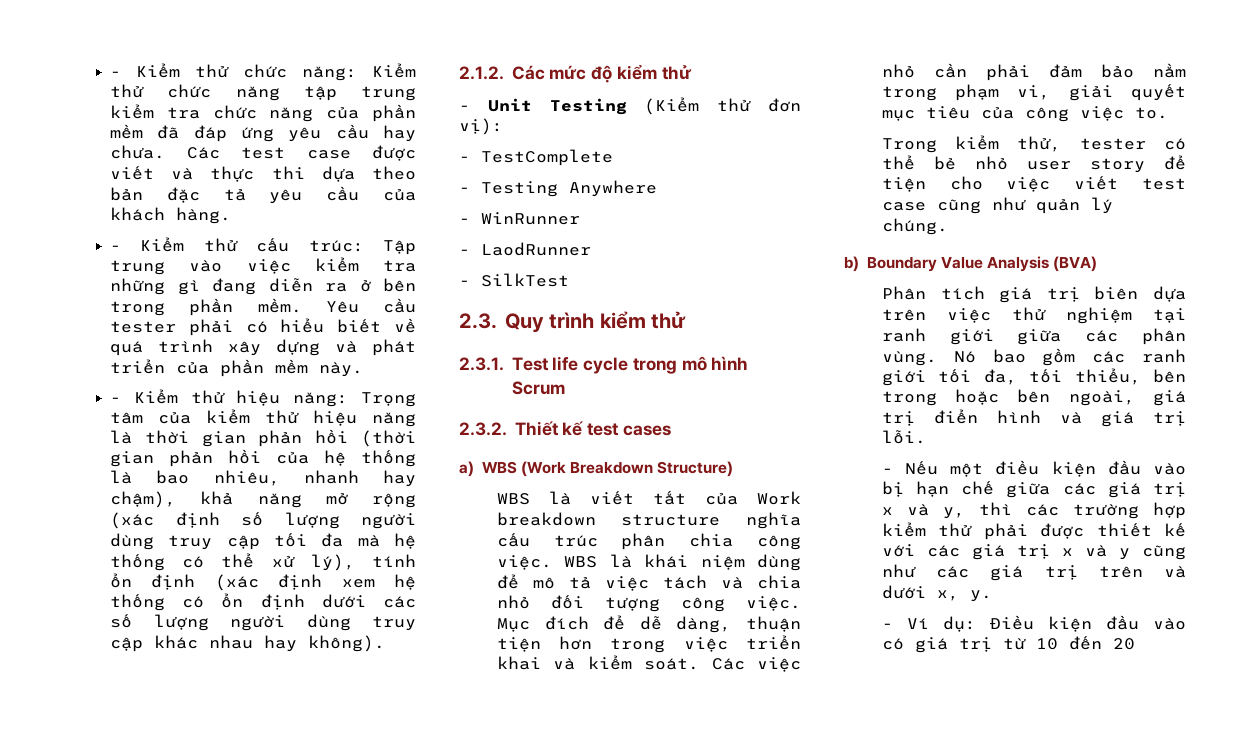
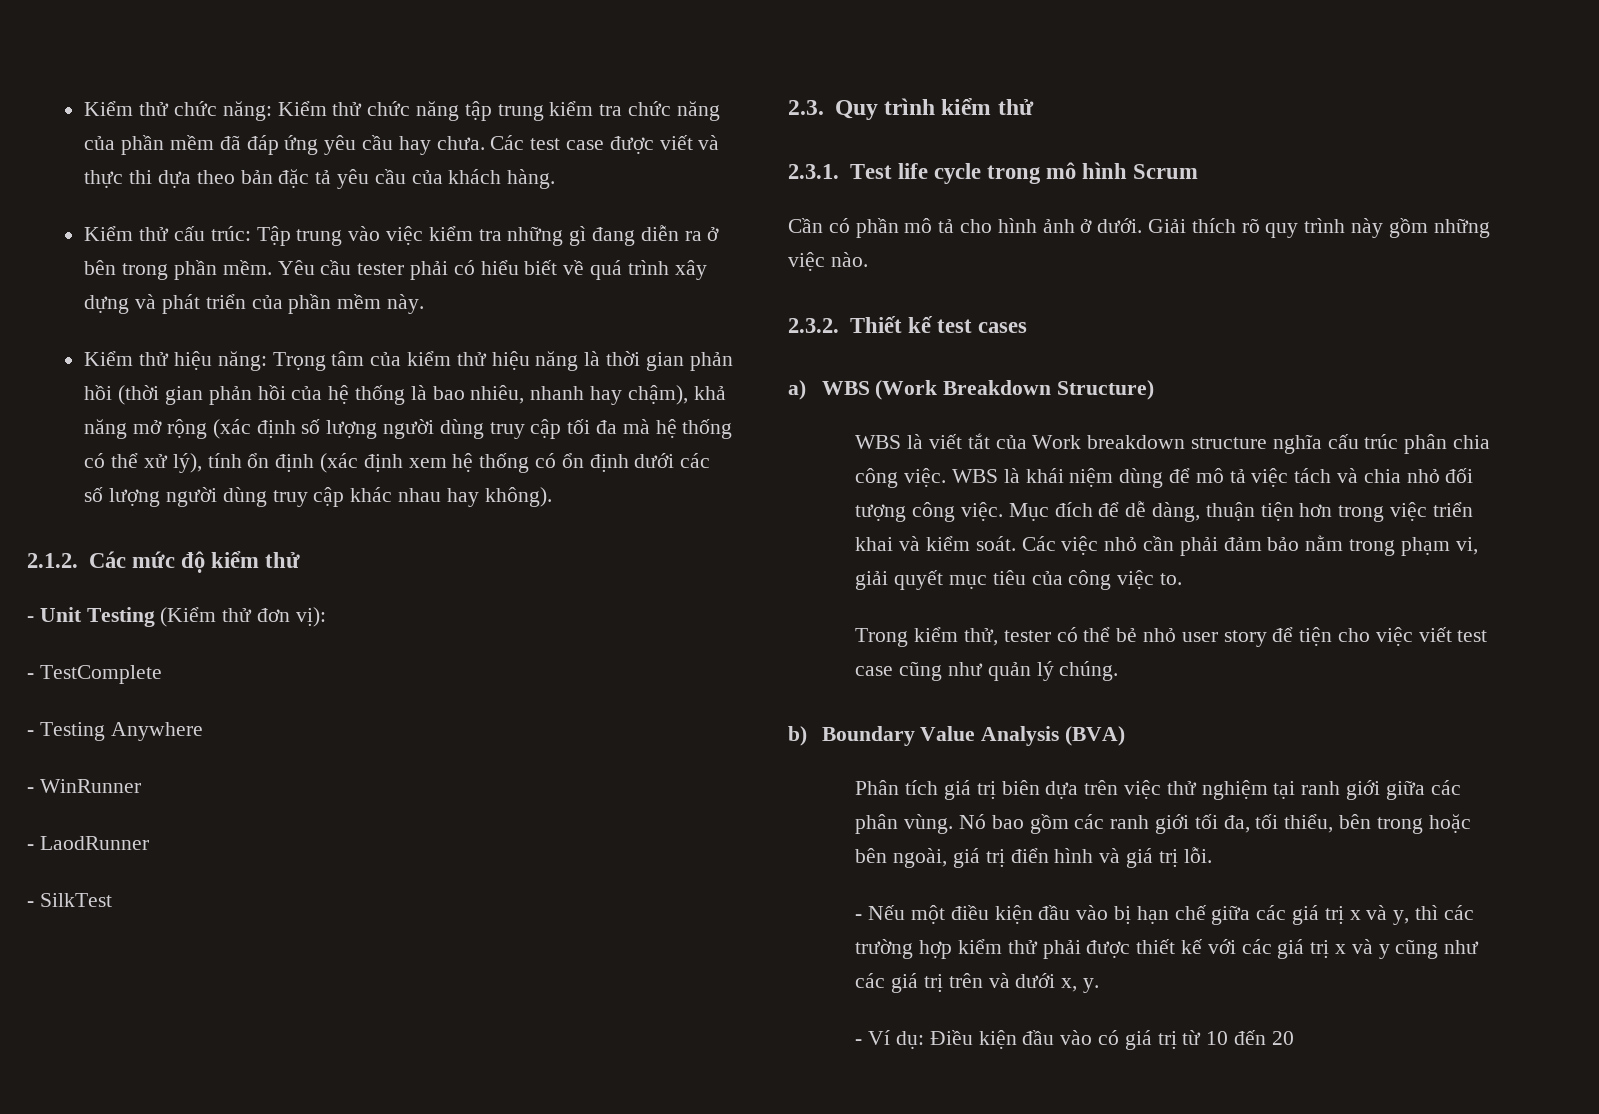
[110,71,122,77] - -> (84, 108) none
[110,245,122,251] - -> (556, 179) none
[110,397,122,403] - -> (424, 304) none
(565, 388) none -> [788,218,1490,238] [788,252,868,271] // Cần có phần mô tả cho hình ảnh ở dưới. Giải thích rõ quy trình này gồm những việc nào.

